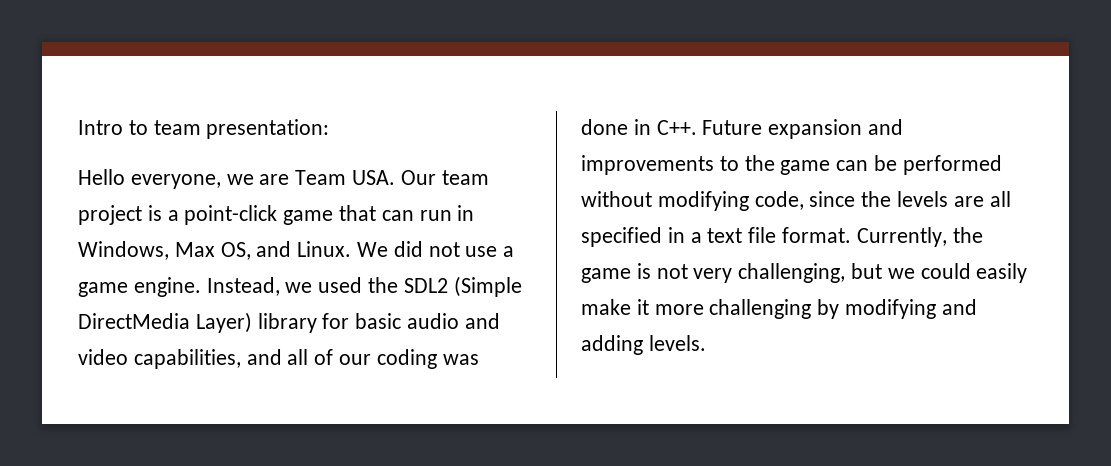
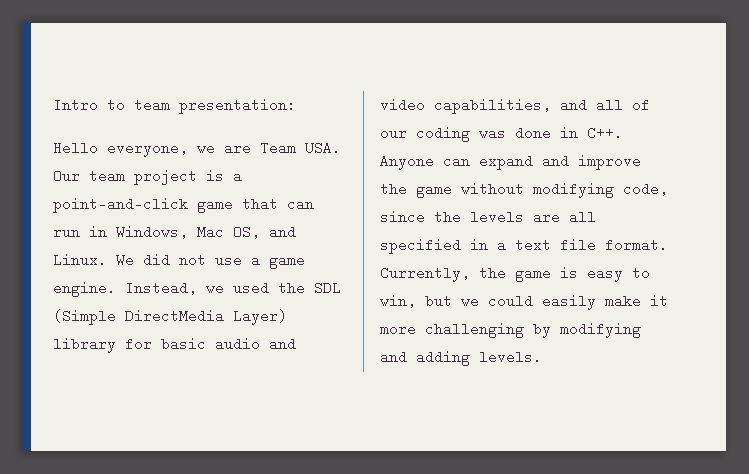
[184,205,278,225] point-click -> [53,197,188,213] point-and-click
[174,242,215,257] Max -> [197,225,224,239] Mac
[403,278,448,293] SDL2 -> [314,281,341,295] SDL
[702,119,904,139] [581,155,1002,175] Future expansion and improvements to the game can be performed -> [380,154,641,170] [380,182,452,198] Anyone can expand and improve the game
[656,263,846,283] not very challenging, -> [587,266,650,282] [380,294,416,308] easy to win,

